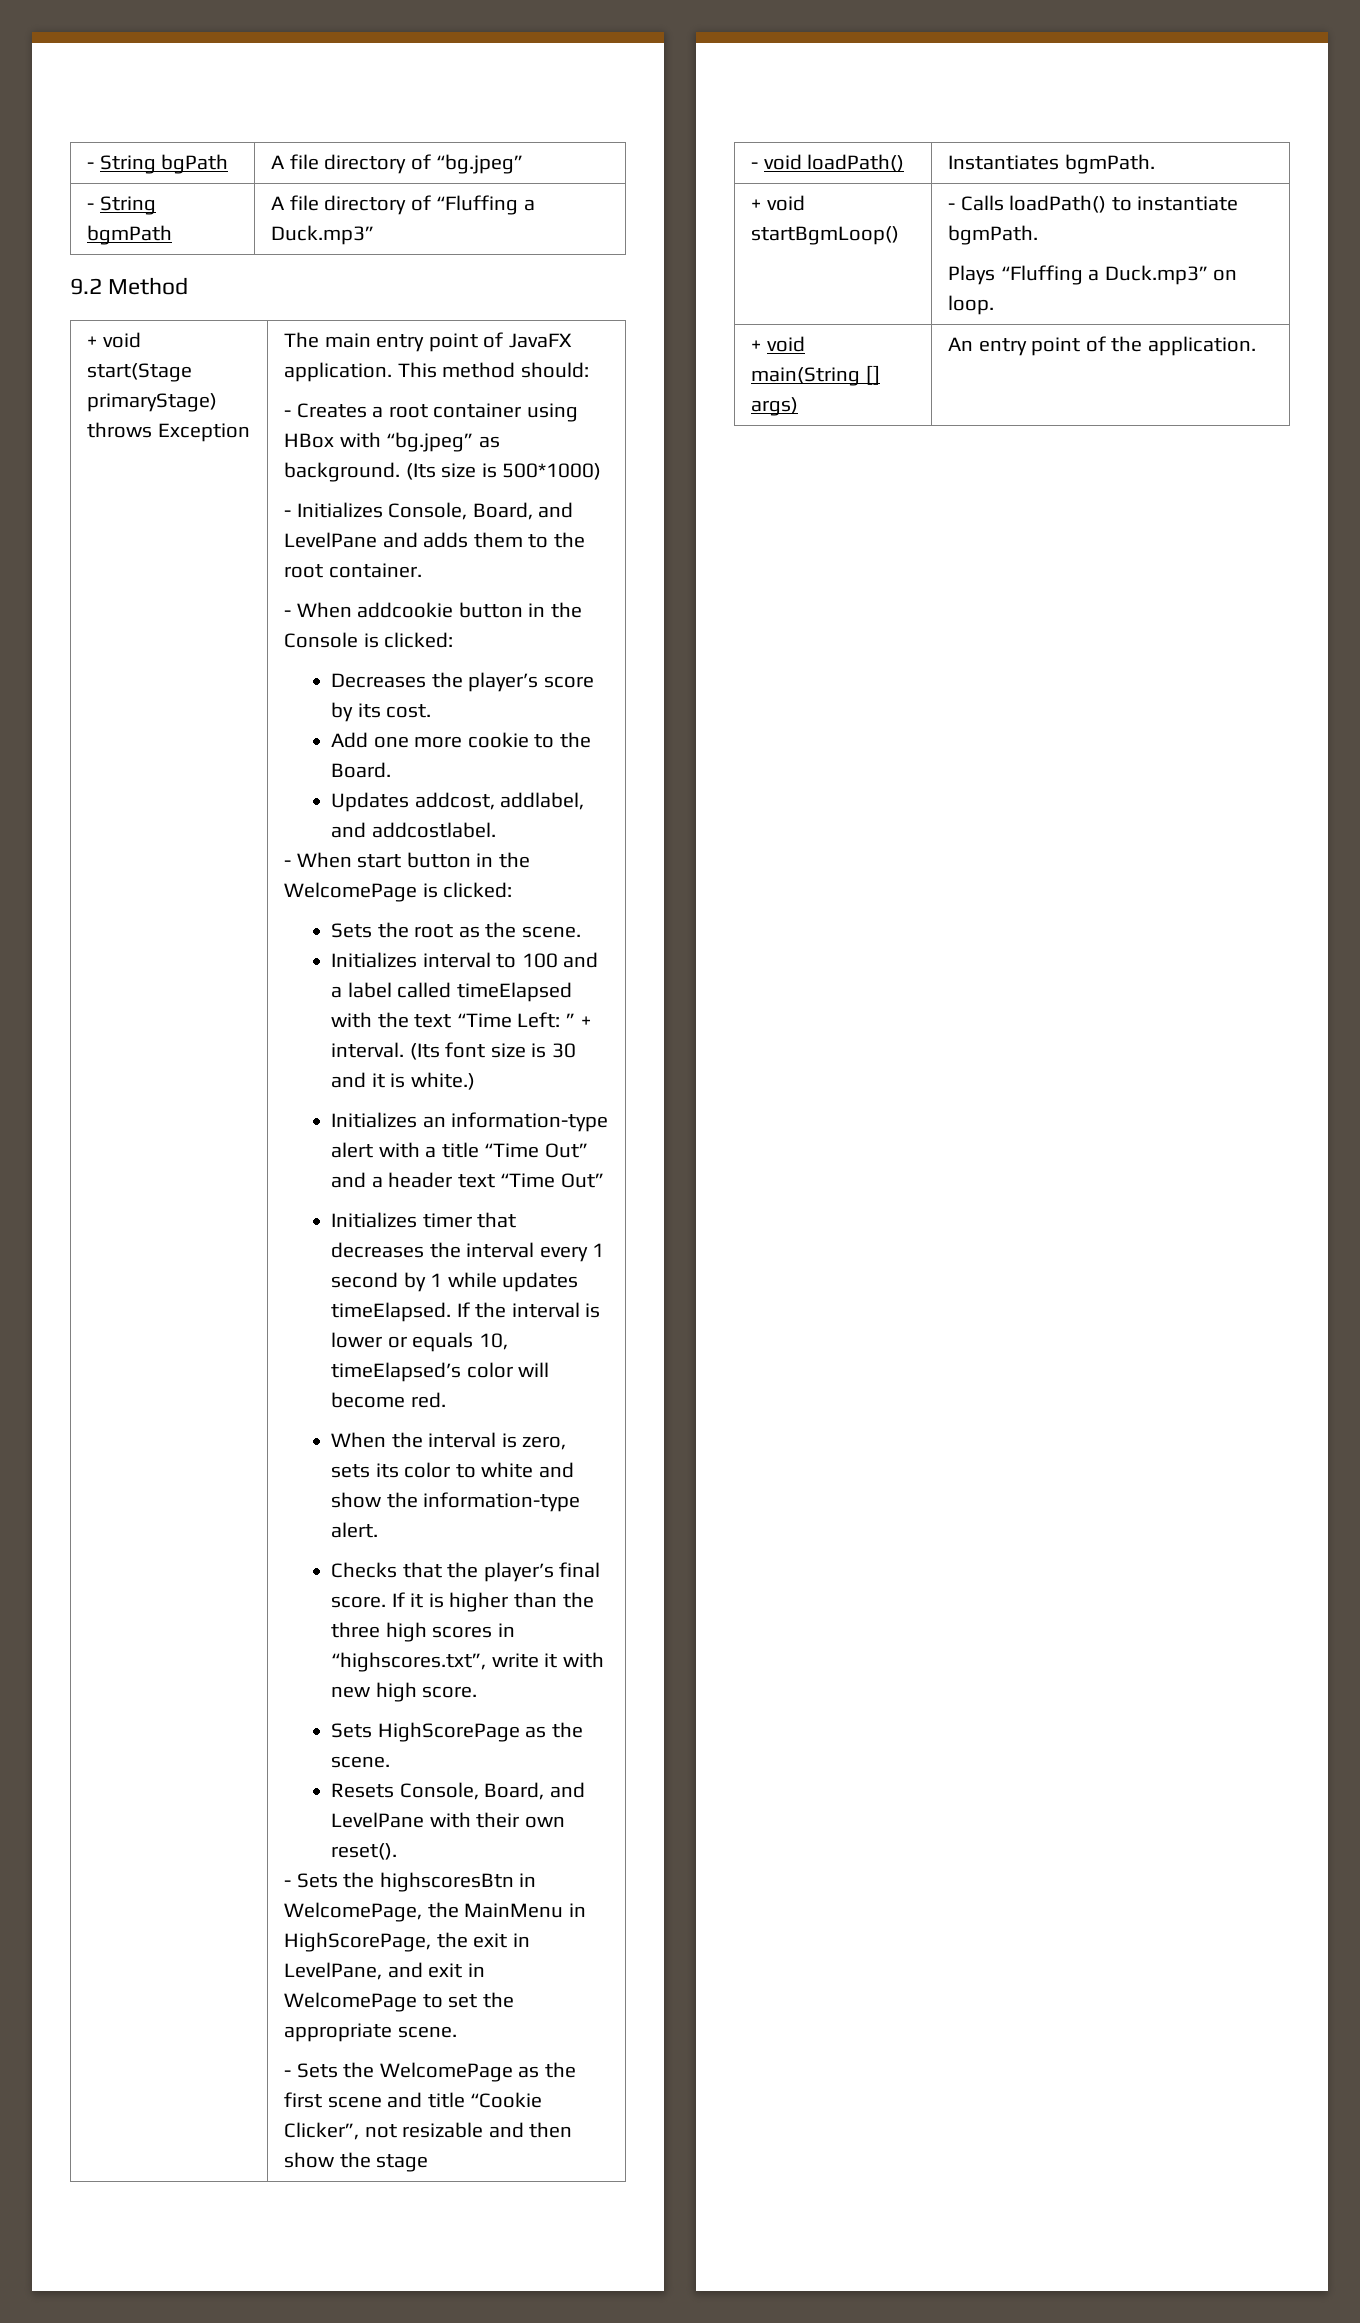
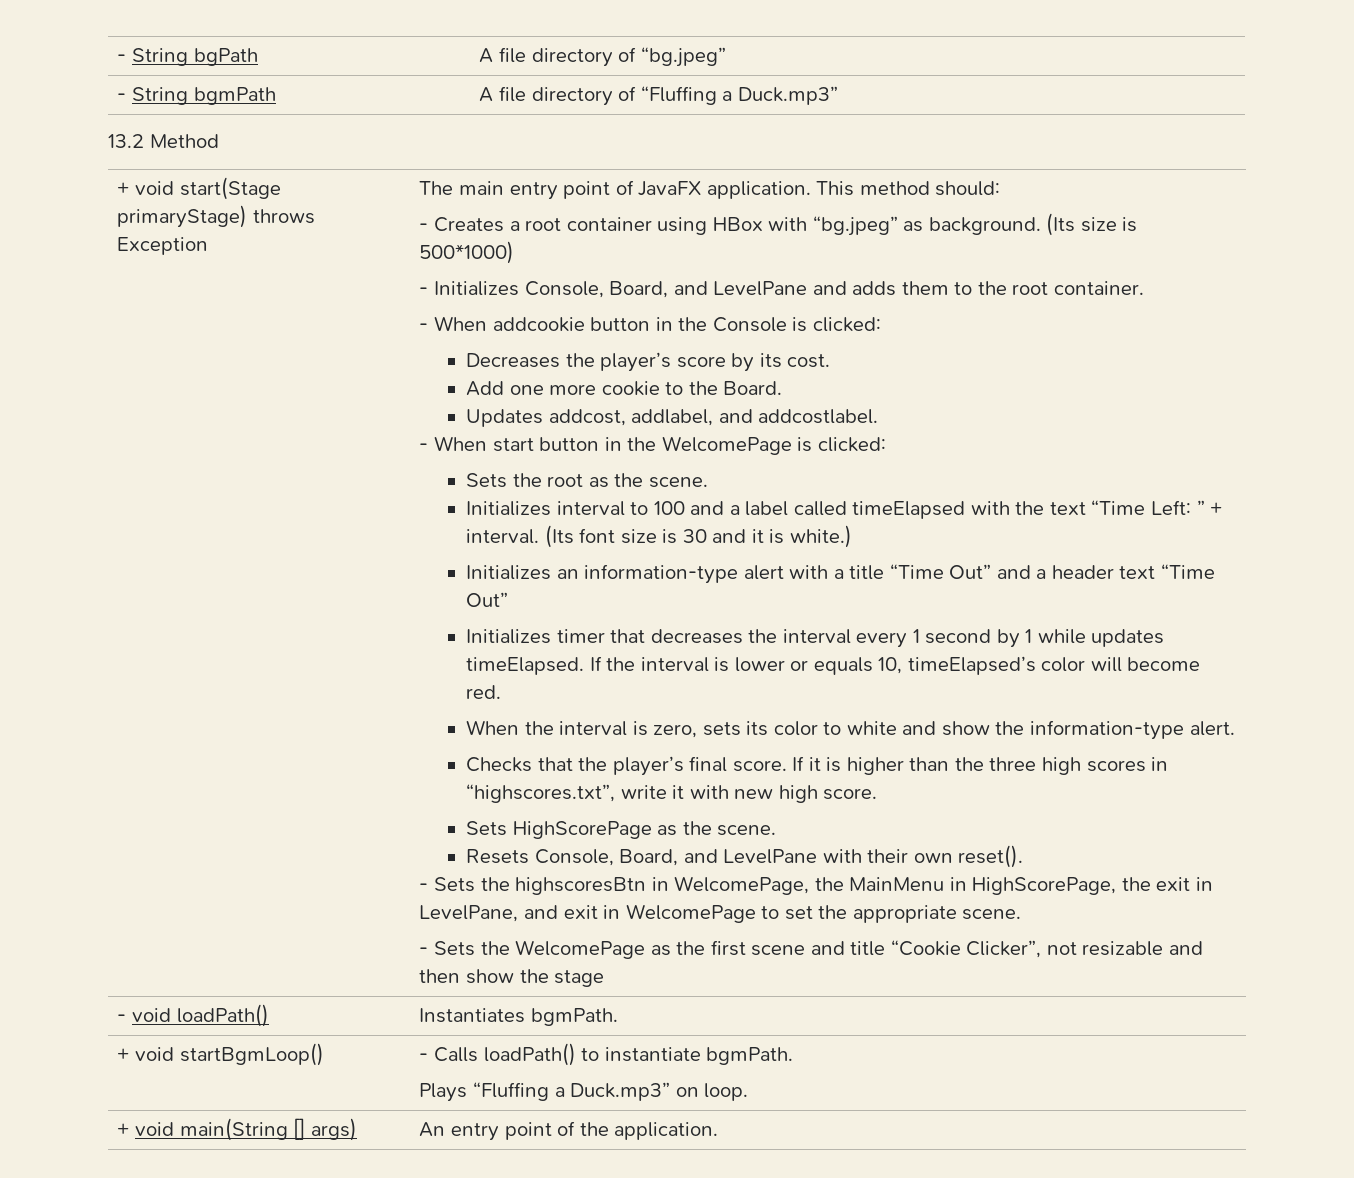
[70,278,102,295] 9.2 -> [108,134,144,148] 13.2

